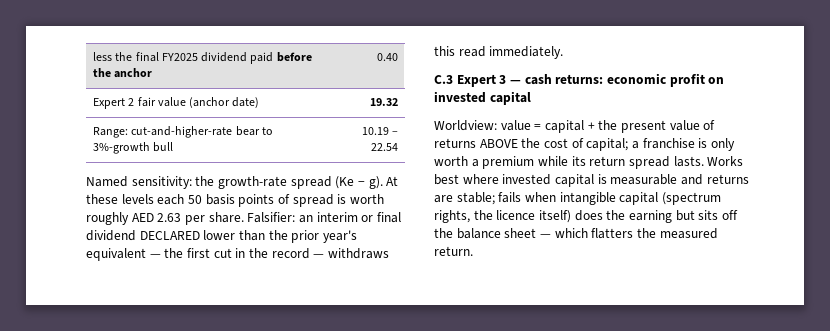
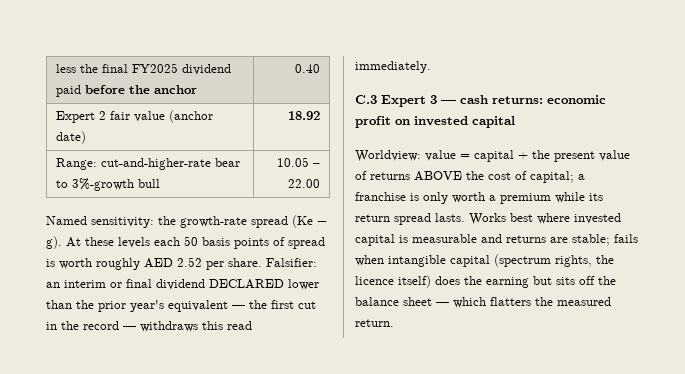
[369,98,398,106] 19.32 -> [287,111,320,120] 18.92
[361,127,398,135] [370,143,398,151] 10.19 – 22.54 -> [276,157,320,167] [287,179,320,188] 10.05 – 22.00
[157,213,182,222] 2.63 -> [177,257,202,267] 2.52

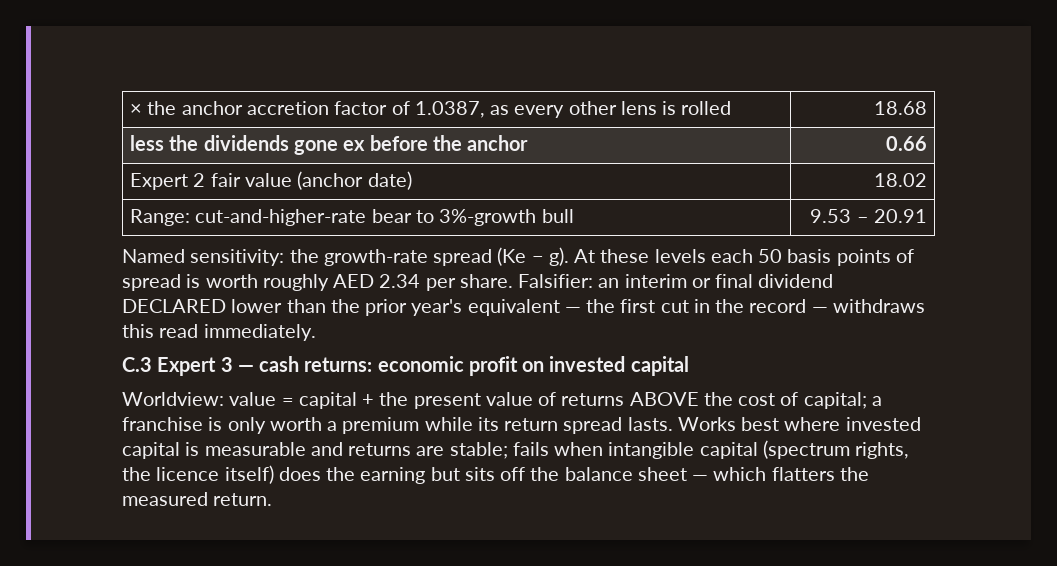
[56,63,232,75] [56,85,82,97] less the final FY2025 dividend paid -> [130,101,732,118] [873,101,927,115] [130,135,366,155] × the anchor accretion factor of 1.0387, as every other lens is rolled | 18.68 // less the dividends gone ex
[294,64,320,73] 0.40 -> [885,136,927,151] 0.66
[287,111,320,120] 18.92 -> [873,173,927,187] 18.02
[276,157,320,167] [287,179,320,188] 10.05 – 22.00 -> [810,209,927,223] 9.53 – 20.91
[177,257,202,267] 2.52 -> [379,274,421,288] 2.34

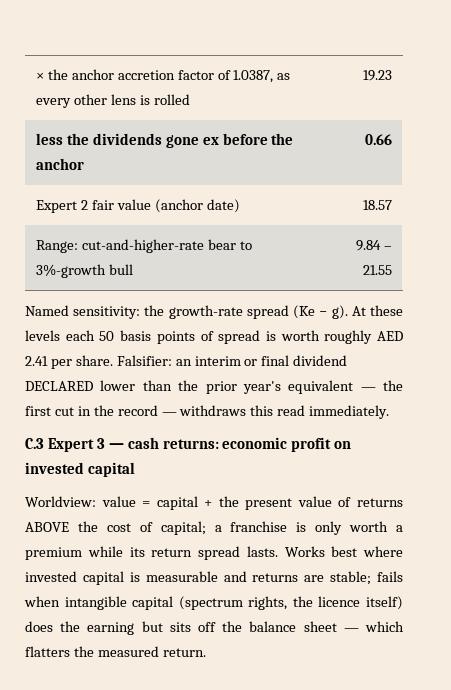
[873,101,927,115] 18.68 -> [363,70,393,81] 19.23
[873,173,927,187] 18.02 -> [363,200,393,210] 18.57
[810,209,927,223] 9.53 – 20.91 -> [356,240,393,251] [363,265,393,275] 9.84 – 21.55
[379,274,421,288] 2.34 -> [25,356,48,366] 2.41

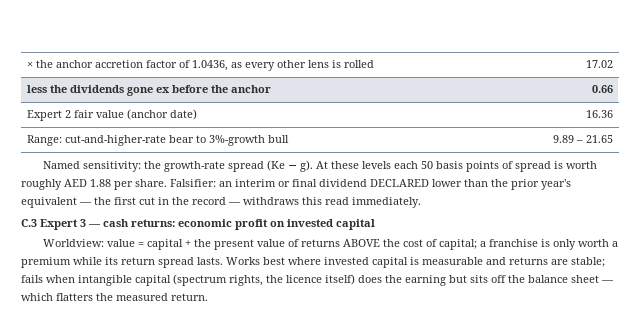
[233,70,274,83] 1.0387, -> [191,60,228,71] 1.0436,
[363,70,393,81] 19.23 -> [586,60,614,68] 17.02
[363,200,393,210] 18.57 -> [586,110,614,118] 16.36
[356,240,393,251] [363,265,393,275] 9.84 – 21.55 -> [553,135,614,143] 9.89 – 21.65
[25,356,48,366] 2.41 -> [90,179,111,187] 1.88

